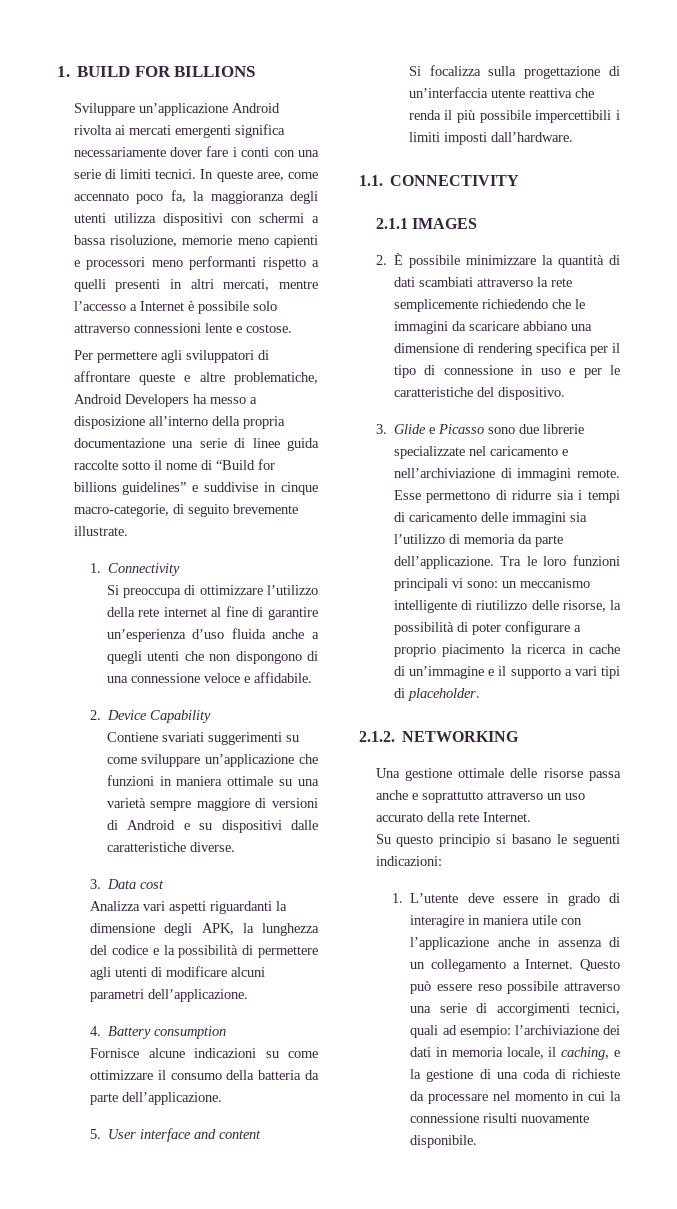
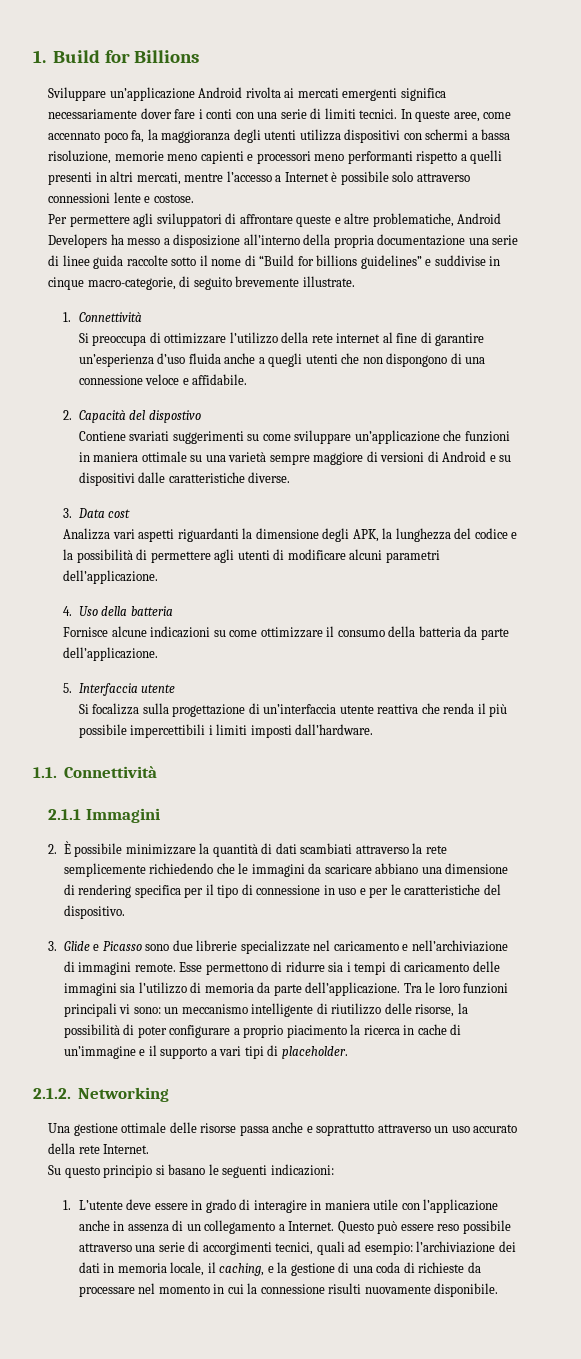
[57,66,256,77] 1. BUILD FOR BILLIONS -> [33,50,200,63] 1. Build for Billions
[108,563,181,576] Connectivity -> [78,312,142,322] Connettività
[107,710,212,723] Device Capability -> [78,410,201,423] Capacità del dispostivo
[108,1026,227,1039] Battery consumption -> [78,606,173,616] Uso della batteria
[108,1128,262,1142] User interface and content -> [78,683,176,696] Interfaccia utente
[390,175,520,186] CONNECTIVITY -> [63,766,157,778] Connettività
[411,218,477,229] IMAGES -> [85,808,160,823] Immagini
[402,731,520,742] NETWORKING -> [77,1087,169,1102] Networking

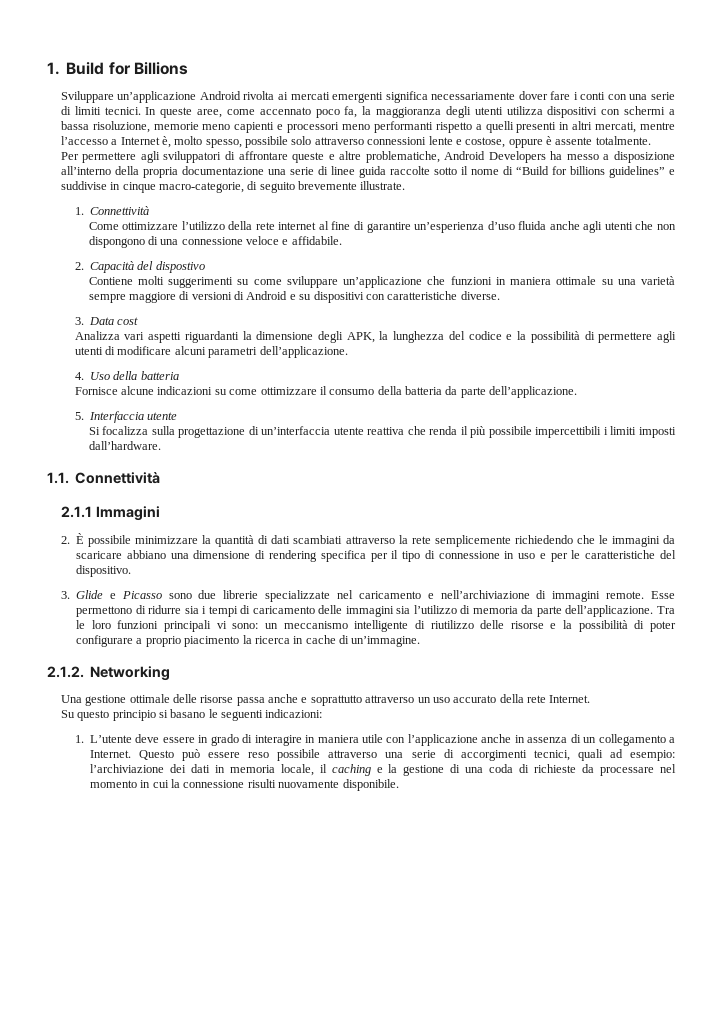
[331,172,338,182] è -> [161,136,242,148] è, molto spesso,
[153,194,194,203] costose. -> [465,136,651,148] costose, oppure è assente totalmente.
[78,332,161,346] Si preoccupa di -> [88,222,119,230] Come
[258,353,303,367] a quegli -> [583,221,603,233] agli
[129,431,170,441] svariati -> [137,276,164,285] molti
[138,472,166,483] dalle -> [365,294,385,300] con
[415,1004,455,1017] risorse, -> [510,621,557,629] risorse e
[63,1045,348,1059] un’immagine e il supporto a vari tipi di placeholder. -> [351,636,421,647] un’immagine.
[219,1263,265,1276] caching, -> [331,764,371,776] caching

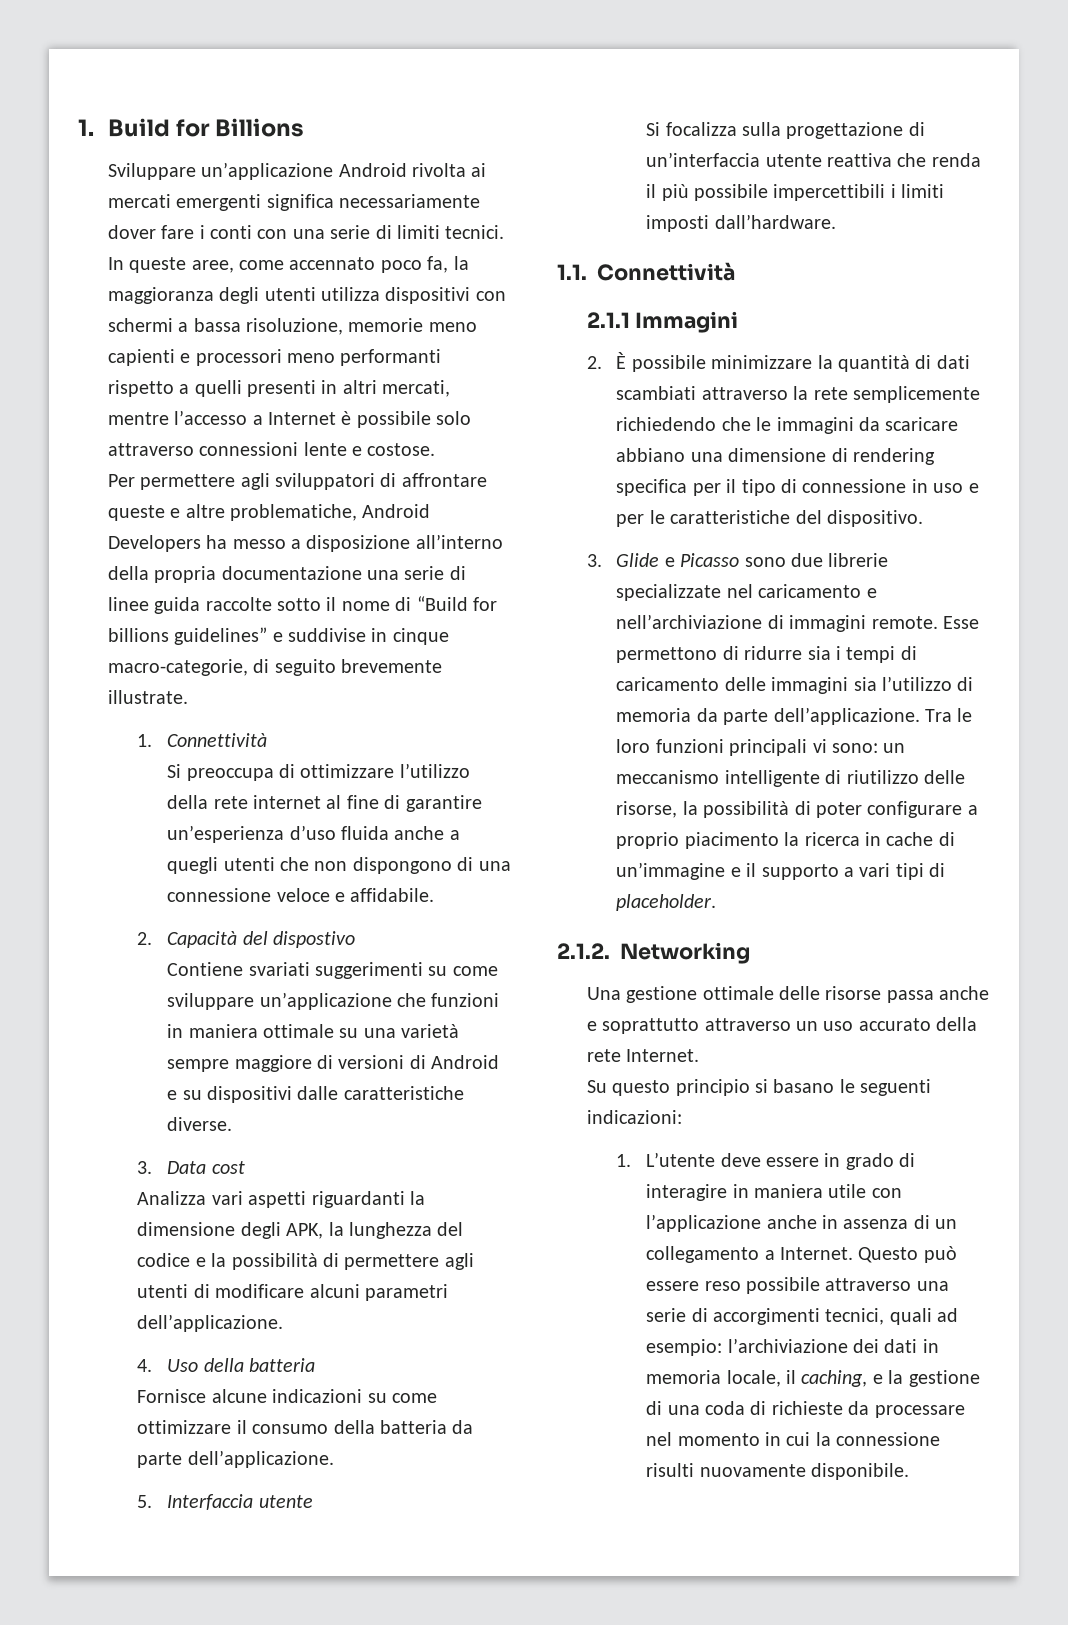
[161,136,242,148] è, molto spesso, -> [341,411,352,425] è
[465,136,651,148] costose, oppure è assente totalmente. -> [367,443,436,456] costose.
[88,222,119,230] Come -> [167,764,295,781] Si preoccupa di
[583,221,603,233] agli -> [449,830,460,840] [167,857,219,874] a quegli
[137,276,164,285] molti -> [248,962,310,976] svariati
[365,294,385,300] con -> [297,1086,339,1100] dalle
[510,621,557,629] risorse e -> [616,801,678,818] risorse,
[351,636,421,647] un’immagine. -> [616,862,946,880] [616,894,717,911] un’immagine e il supporto a vari tipi di placeholder.
[331,764,371,776] caching -> [801,1370,868,1387] caching,

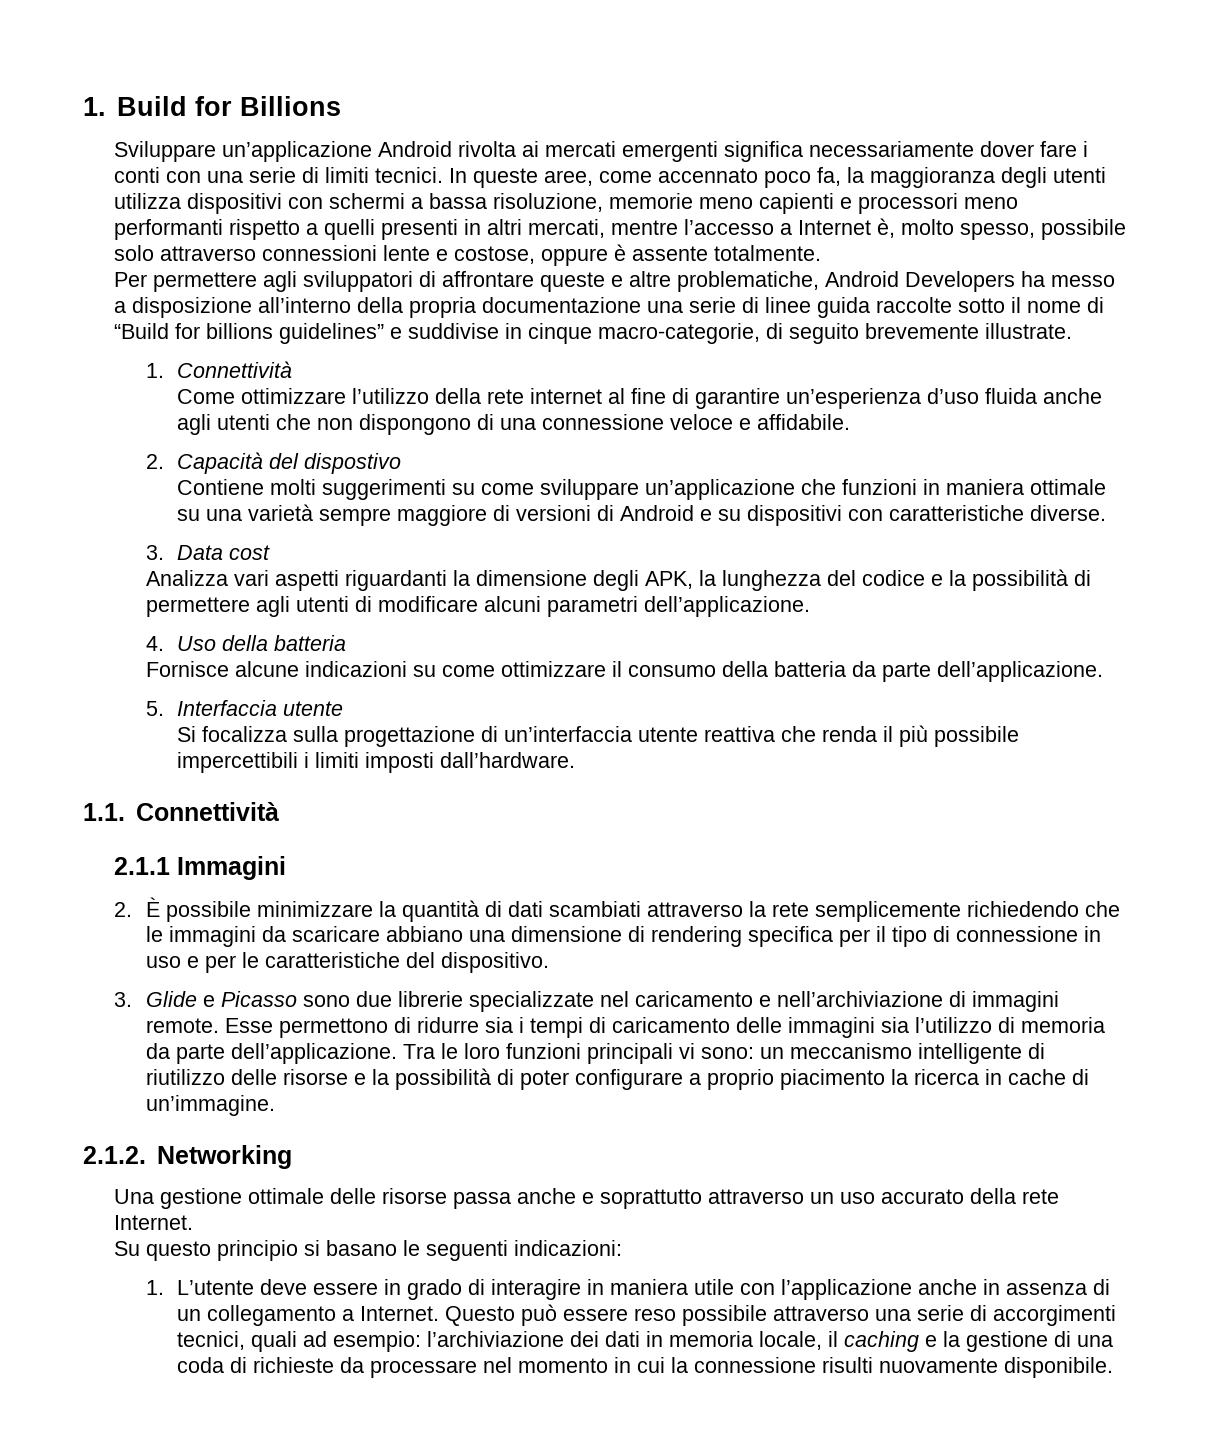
[341,411,352,425] è -> [877,218,1036,240] è, molto spesso,
[367,443,436,456] costose. -> [454,244,822,266] costose, oppure è assente totalmente.
[167,764,295,781] Si preoccupa di -> [177,389,236,404] Come
[449,830,460,840] [167,857,219,874] a quegli -> [177,414,212,435] agli
[248,962,310,976] svariati -> [270,479,317,495] molti
[297,1086,339,1100] dalle -> [848,509,884,521] con
[616,801,678,818] risorse, -> [282,1069,366,1085] risorse e
[616,862,946,880] [616,894,717,911] un’immagine e il supporto a vari tipi di placeholder. -> [145,1095,275,1116] un’immagine.
[801,1370,868,1387] caching, -> [844,1331,920,1352] caching

